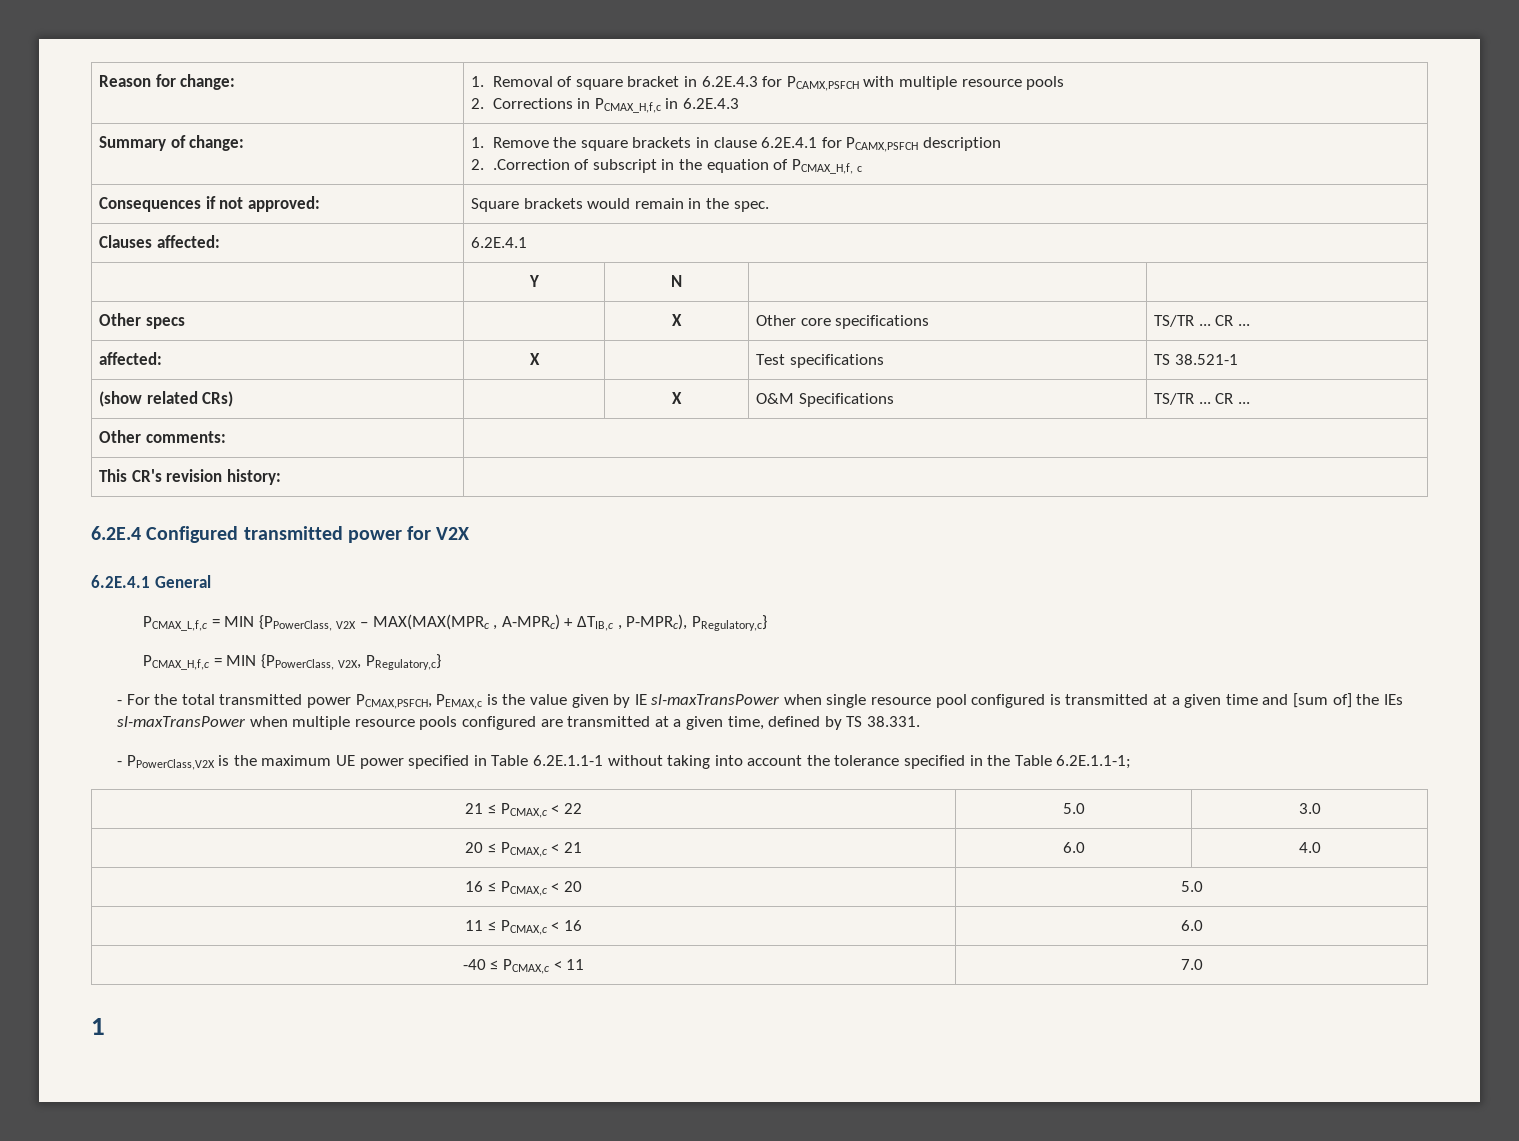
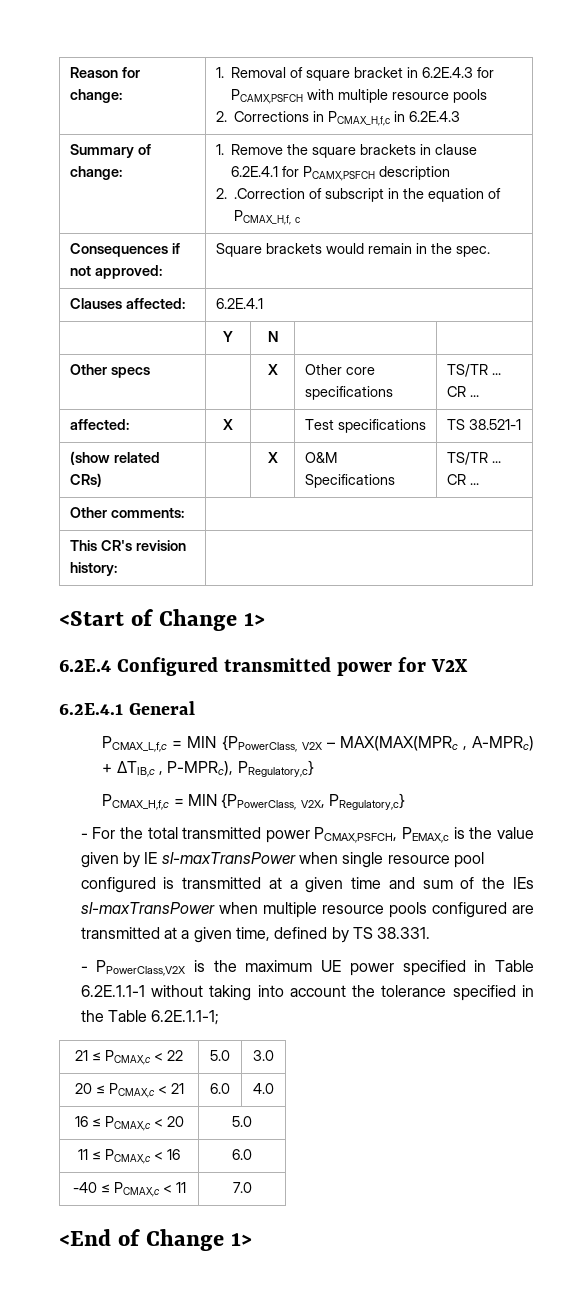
(281, 477) none -> [59,609,266,631] // <Start of Change 1>
[1292,693,1352,708] [sum of] -> [422,877,475,889] sum of
[91,1018,105,1035] 1 -> [59,1229,253,1251] <End of Change 1>

